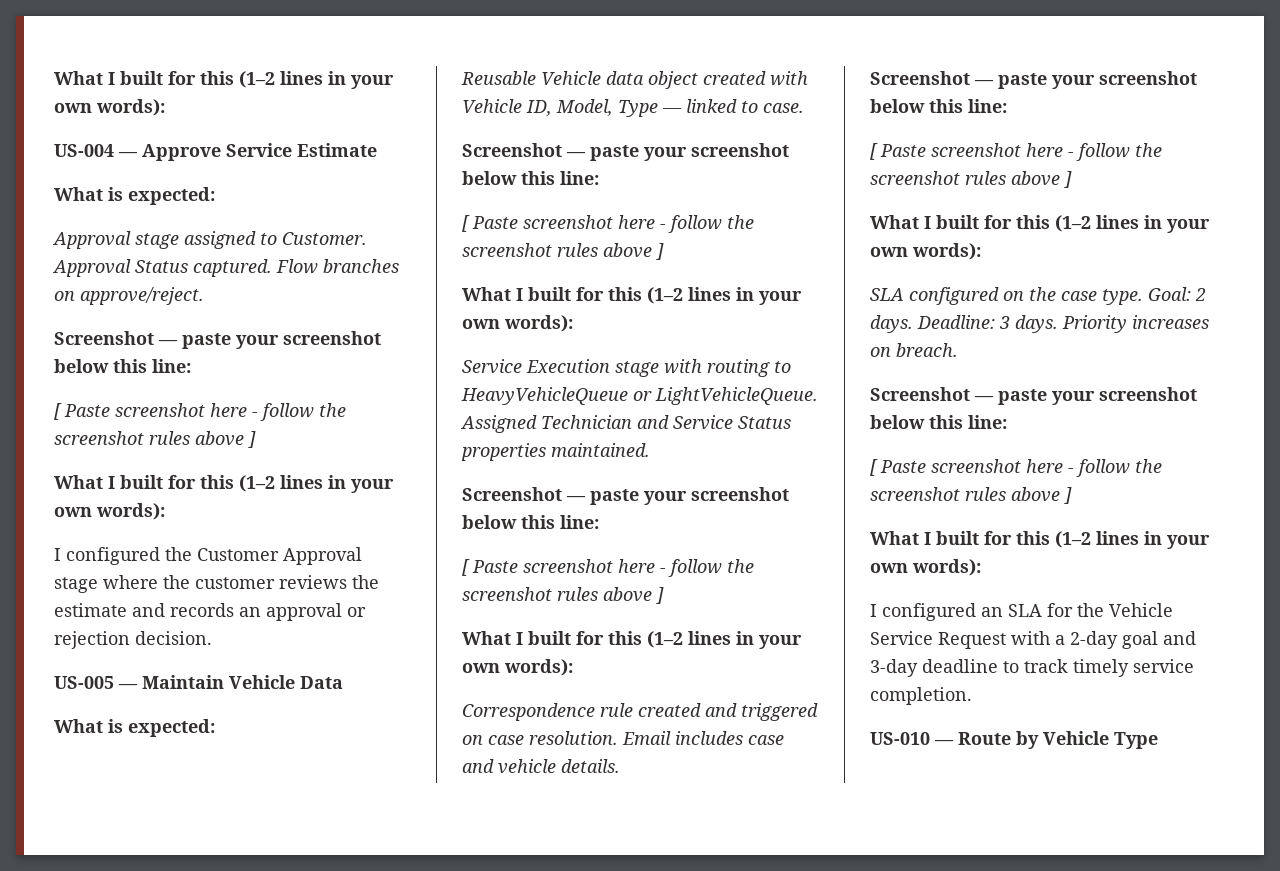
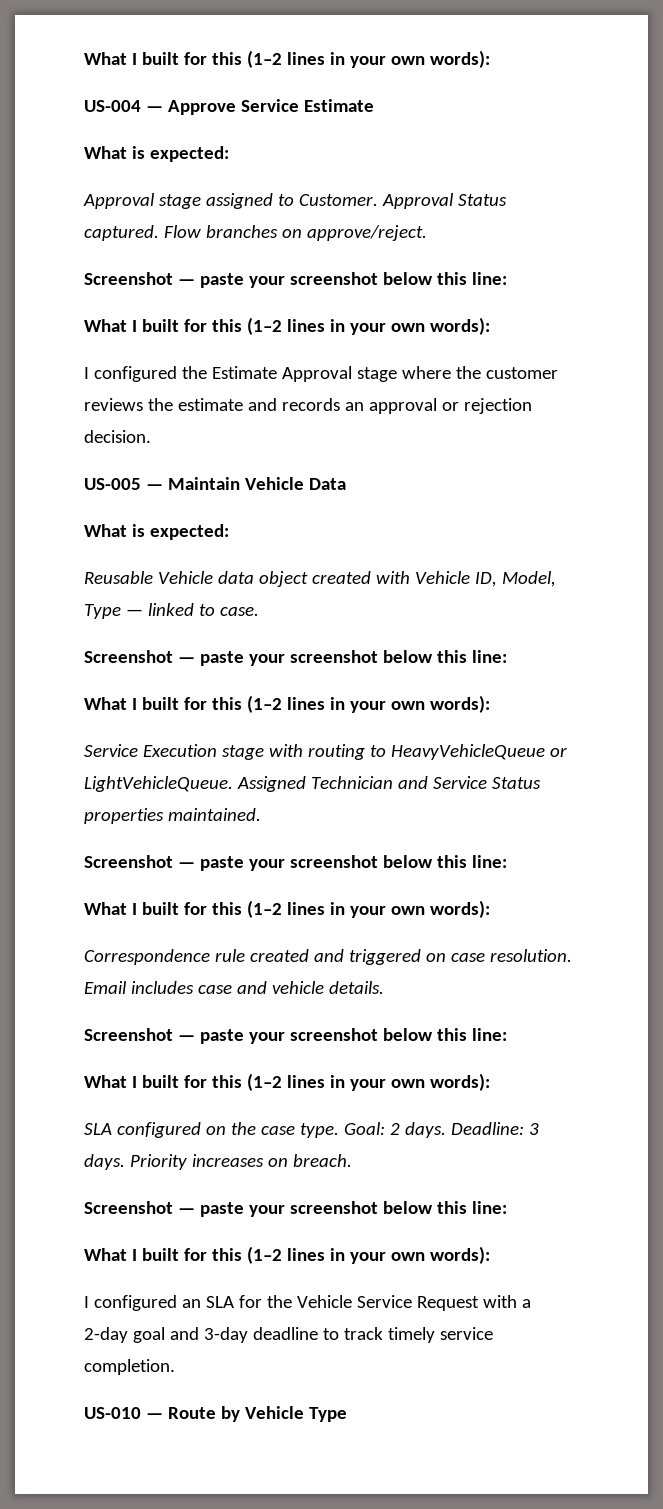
[54,403,346,421] [54,431,256,448] // [ Paste screenshot here - follow the screenshot rules above ] -> (507, 278) none
[197,548,279,561] Customer -> [211,366,277,379] Estimate
[462,215,754,233] [462,243,664,260] // [ Paste screenshot here - follow the screenshot rules above ] -> (507, 656) none
[462,559,754,577] [462,587,664,604] // [ Paste screenshot here - follow the screenshot rules above ] -> (507, 861) none
[870,143,1162,161] [870,171,1072,188] // [ Paste screenshot here - follow the screenshot rules above ] -> (507, 1034) none
[870,459,1162,477] [870,487,1072,504] // [ Paste screenshot here - follow the screenshot rules above ] -> (507, 1207) none

